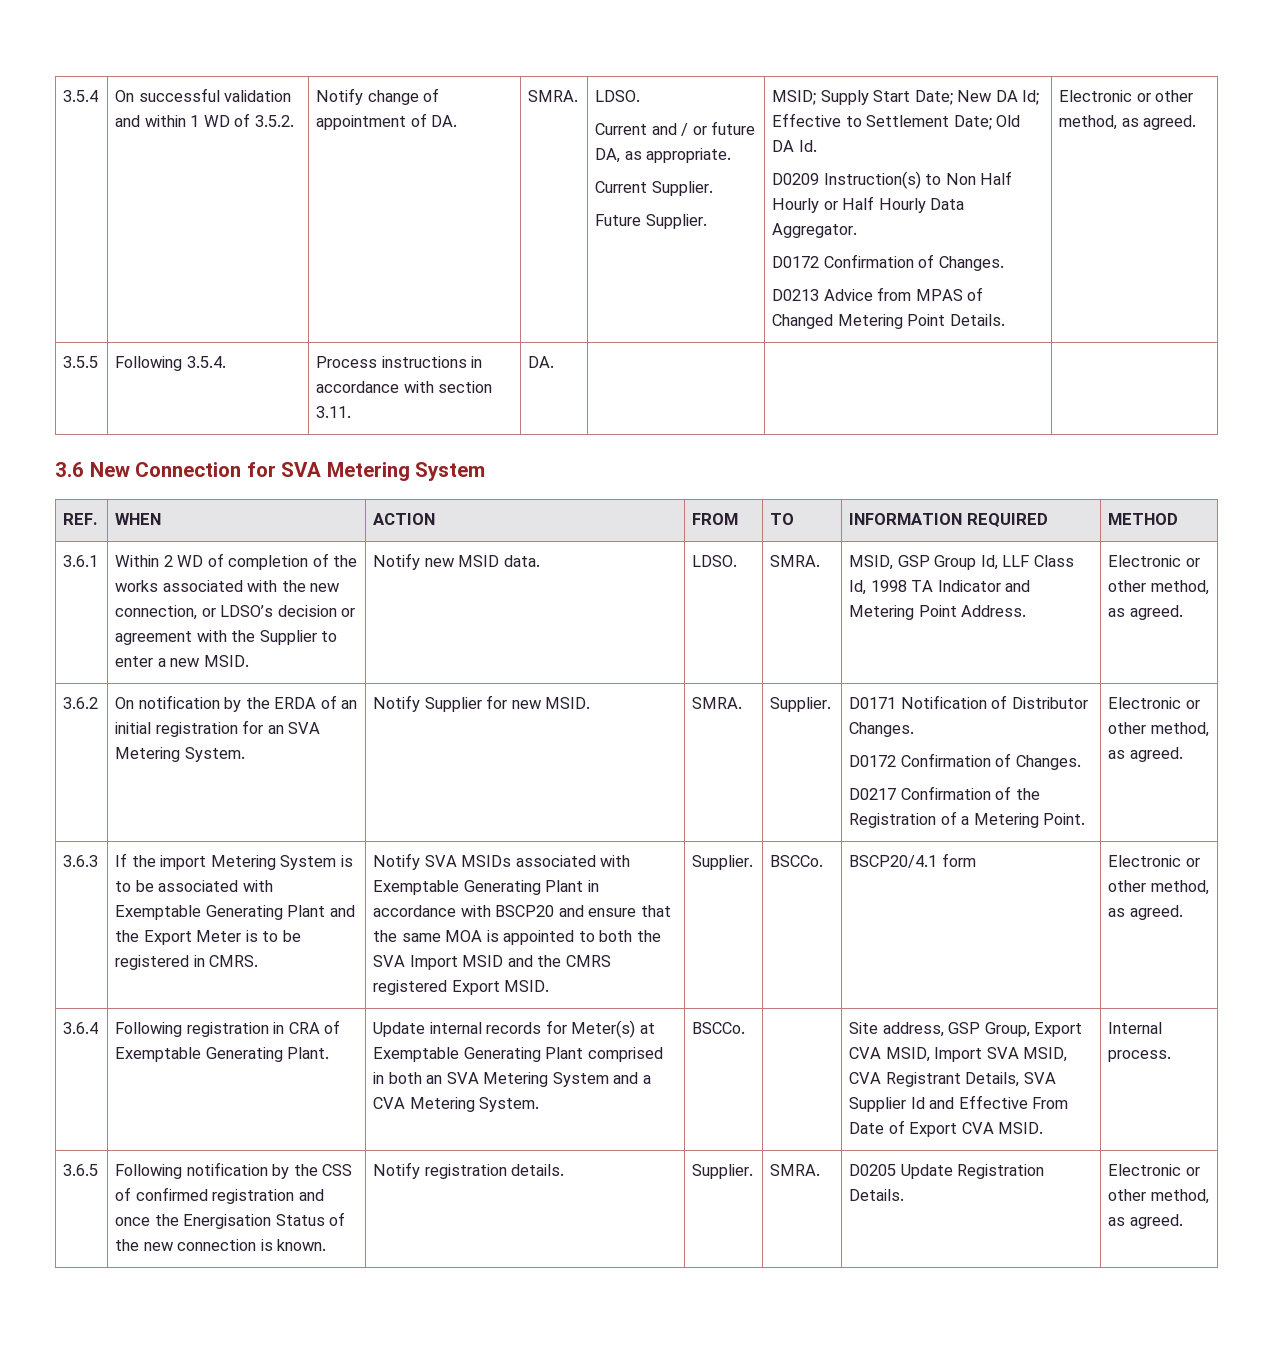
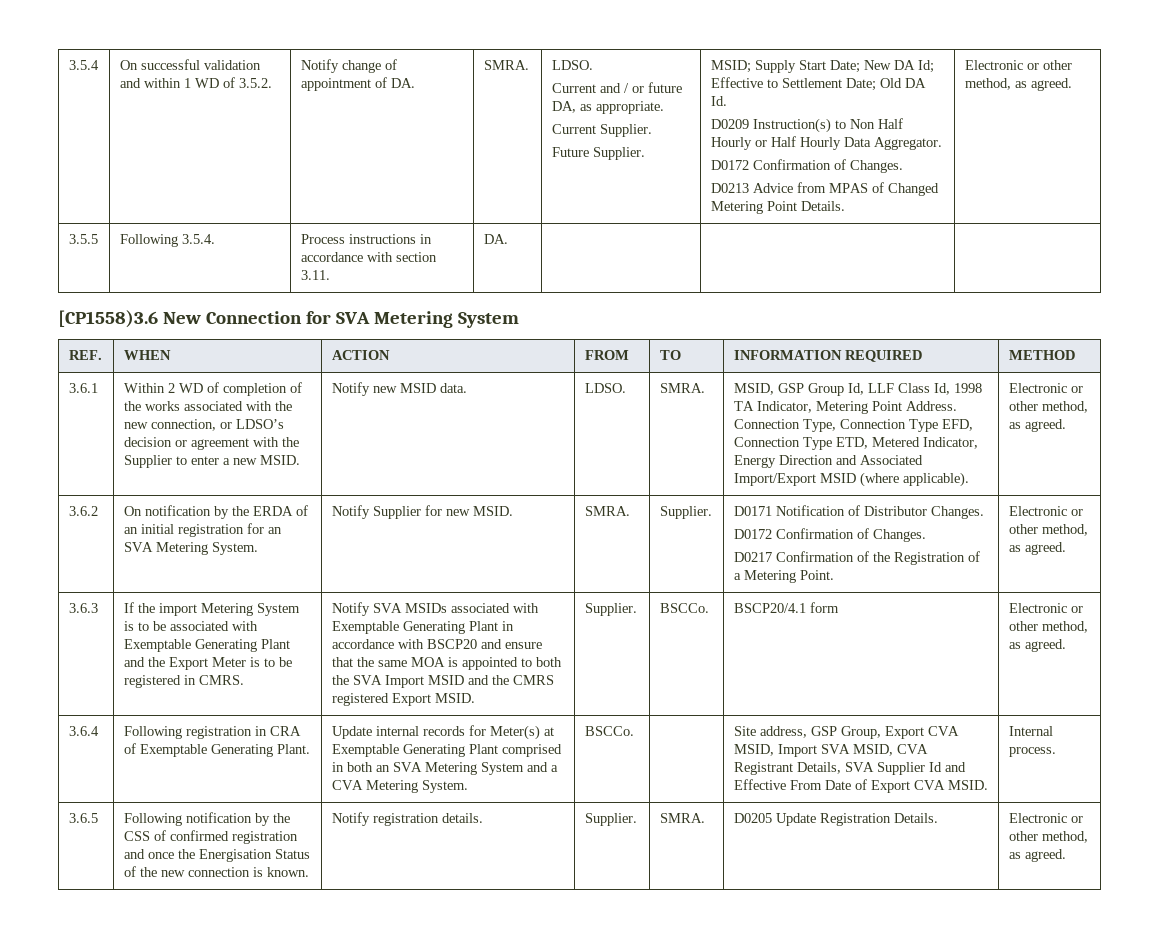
[55,462,84,477] 3.6 -> [58,310,158,328] [CP1558)3.6
[937,580,1031,592] Indicator and -> [756,401,812,413] Indicator,
(1027, 611) none -> [733,419,973,432] [733,437,978,450] [733,455,923,468] [733,472,969,487] Connection Type, Connection Type EFD, Connection Type ETD, Metered Indicator, Energy Direction and Associated Import/Export MSID (where applicable).

